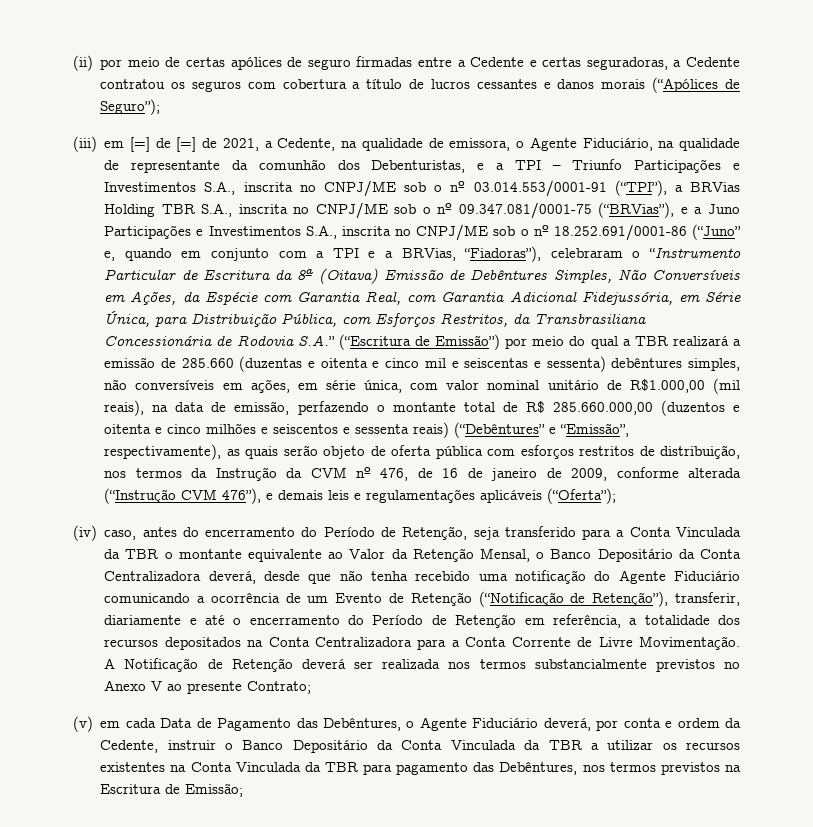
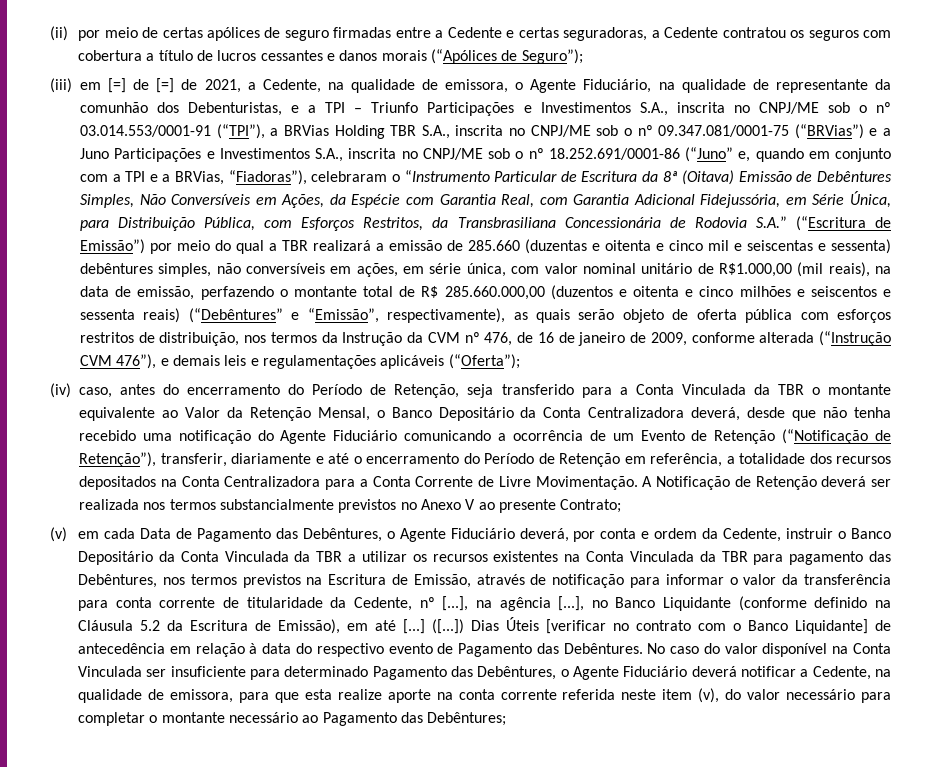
[598,202,675,218] (“BRVias”), -> [794,124,864,139] (“BRVias”)
[185,783,244,797] Emissão; -> [413,574,891,588] [78,596,891,611] [78,617,892,634] [78,643,891,657] [78,666,891,680] [78,688,892,703] [78,712,507,726] Emissão, através de notificação para informar o valor da transferência para conta corrente de titularidade da Cedente, nº [...], na agência [...], no Banco Liquidante (conforme definido na Cláusula 5.2 da Escritura de Emissão), em até [...] ([...]) Dias Úteis [verificar no contrato com o Banco Liquidante] de antecedência em relação à data do respectivo evento de Pagamento das Debêntures. No caso do valor disponível na Conta Vinculada ser insuficiente para determinado Pagamento das Debêntures, o Agente Fiduciário deverá notificar a Cedente, na qualidade de emissora, para que esta realize aporte na conta corrente referida neste item (v), do valor necessário para completar o montante necessário ao Pagamento das Debêntures;

